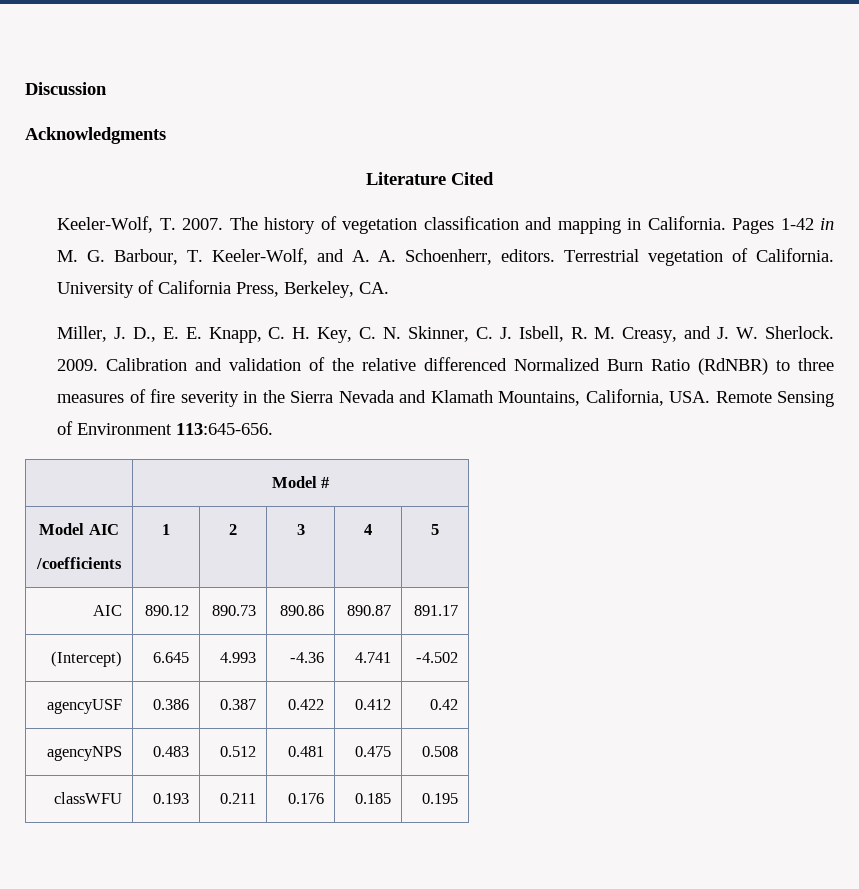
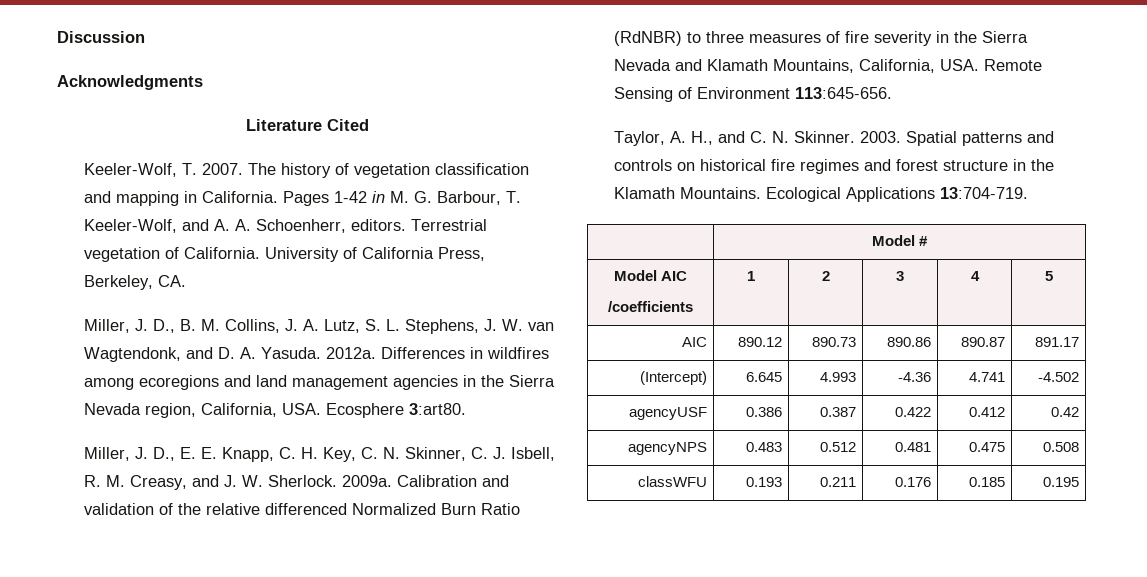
(390, 288) none -> [84,319,555,334] [84,347,550,362] [84,375,556,390] [84,403,467,418] // Miller, J. D., B. M. Collins, J. A. Lutz, S. L. Stephens, J. W. van Wagtendonk, and D. A. Yasuda. 2012a. Differences in wildfires among ecoregions and land management agencies in the Sierra Nevada region, California, USA. Ecosphere 3:art80.
[57,359,99,371] 2009. -> [342,475,393,487] 2009a.
(274, 429) none -> [614,131,1055,146] [614,159,1055,174] [614,187,1029,202] // Taylor, A. H., and C. N. Skinner. 2003. Spatial patterns and controls on historical fire regimes and forest structure in the Klamath Mountains. Ecological Applications 13:704-719.

